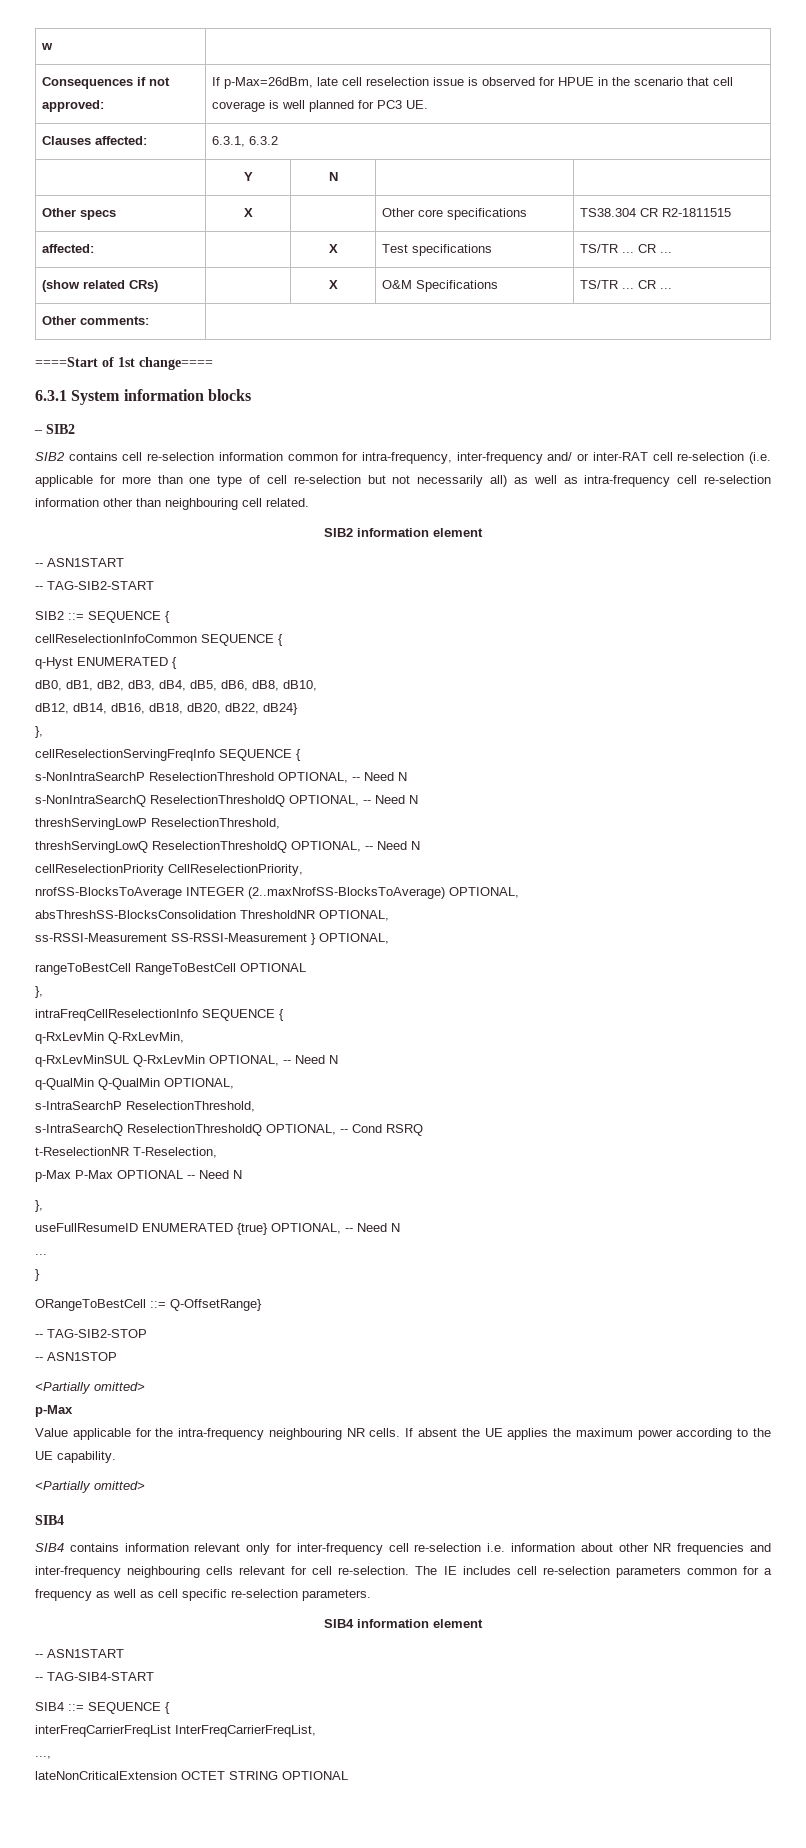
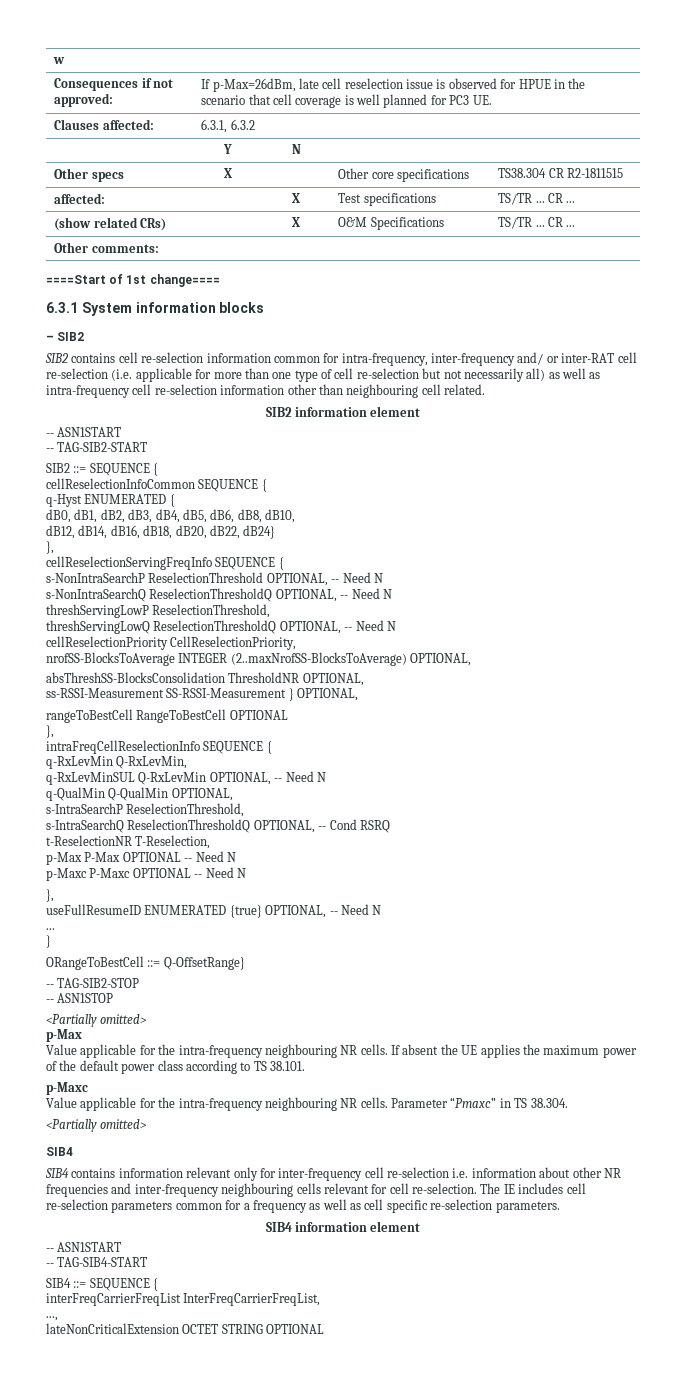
(242, 1174) none -> [46,867,246,881] // p-Maxc P-Maxc OPTIONAL -- Need N
[676,1428,772,1440] [35,1451,116,1463] according to the UE capability. -> [46,1060,305,1074] [46,1082,88,1095] [46,1097,568,1111] of the default power class according to TS 38.101. // p-Maxc // Value applicable for the intra-frequency neighbouring NR cells. Parameter “Pmaxc” in TS 38.304.

